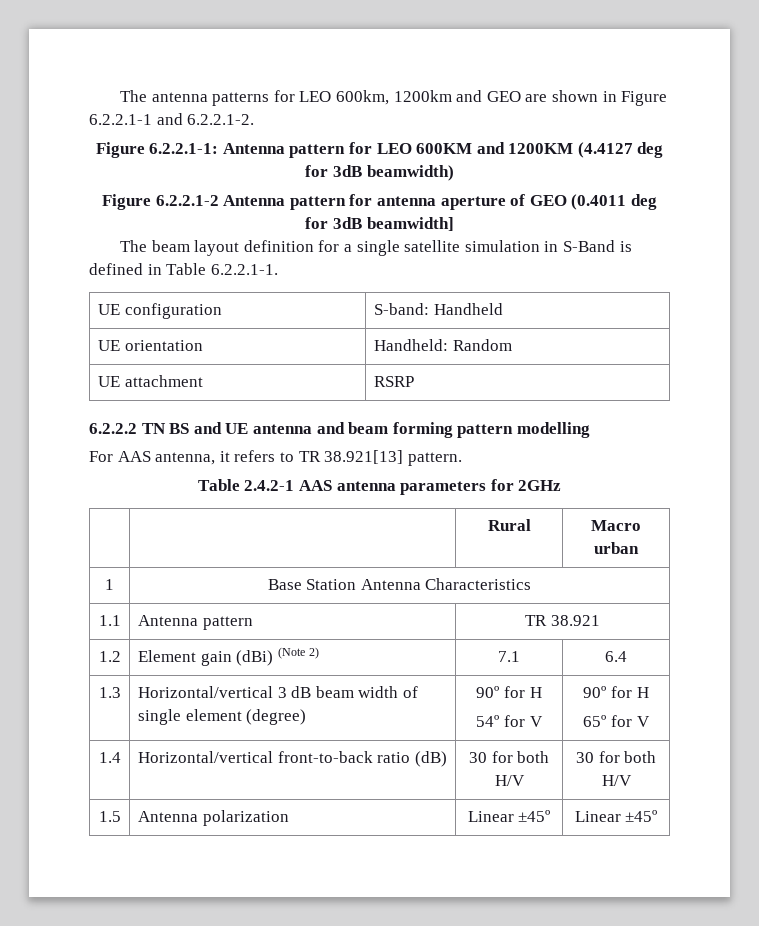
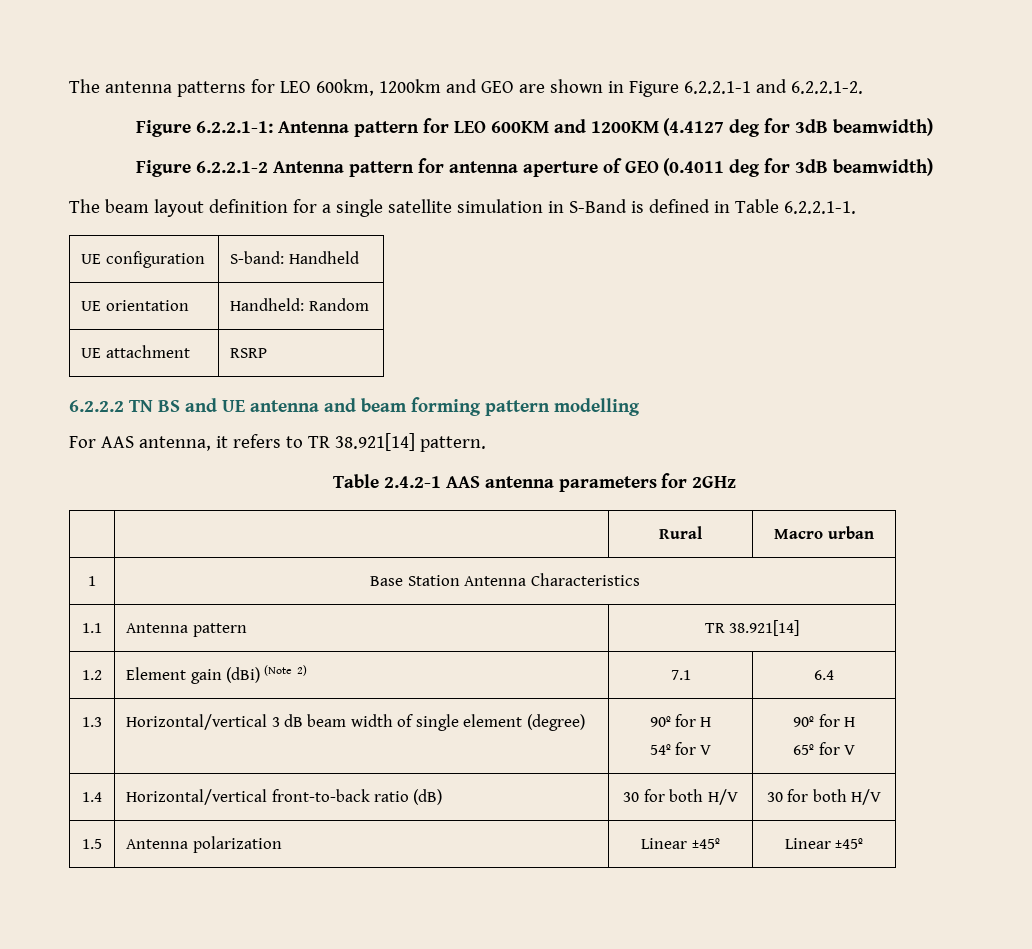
[366,217,454,231] beamwidth] -> [833,158,934,176] beamwidth)
[324,450,404,464] 38.921[13] -> [334,433,415,451] 38.921[14]
[550,615,600,626] 38.921 -> [729,620,800,636] 38.921[14]

